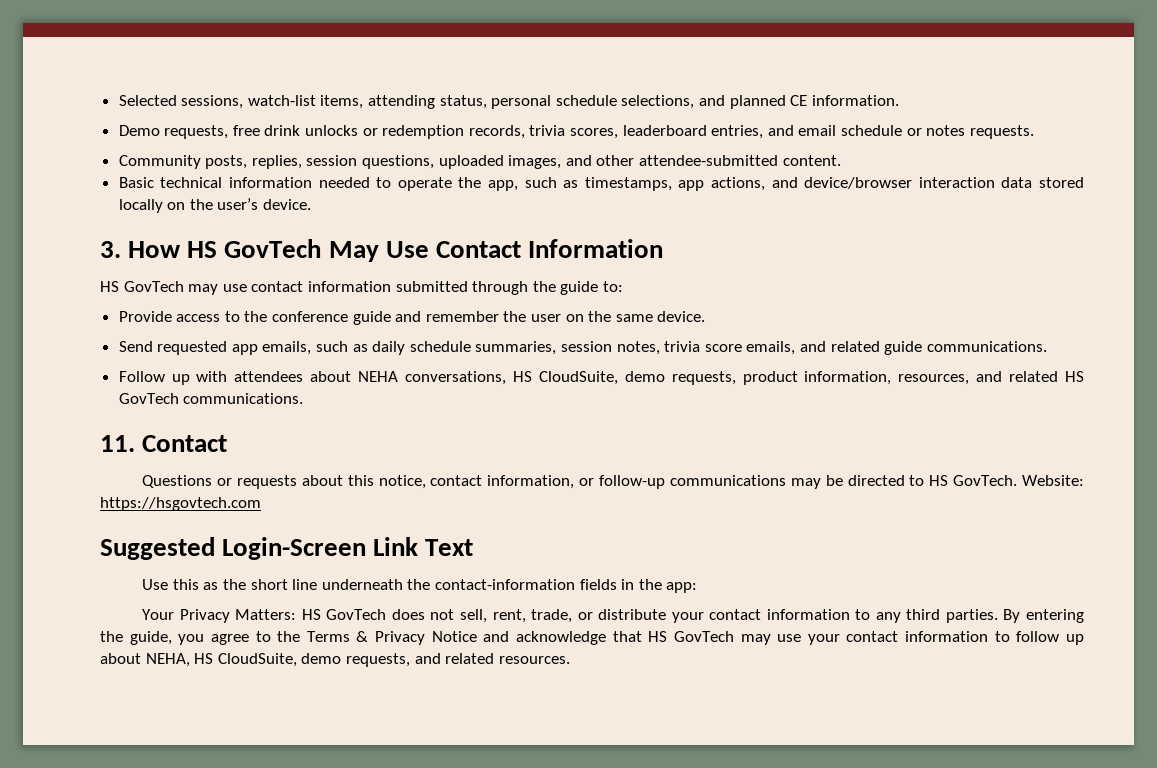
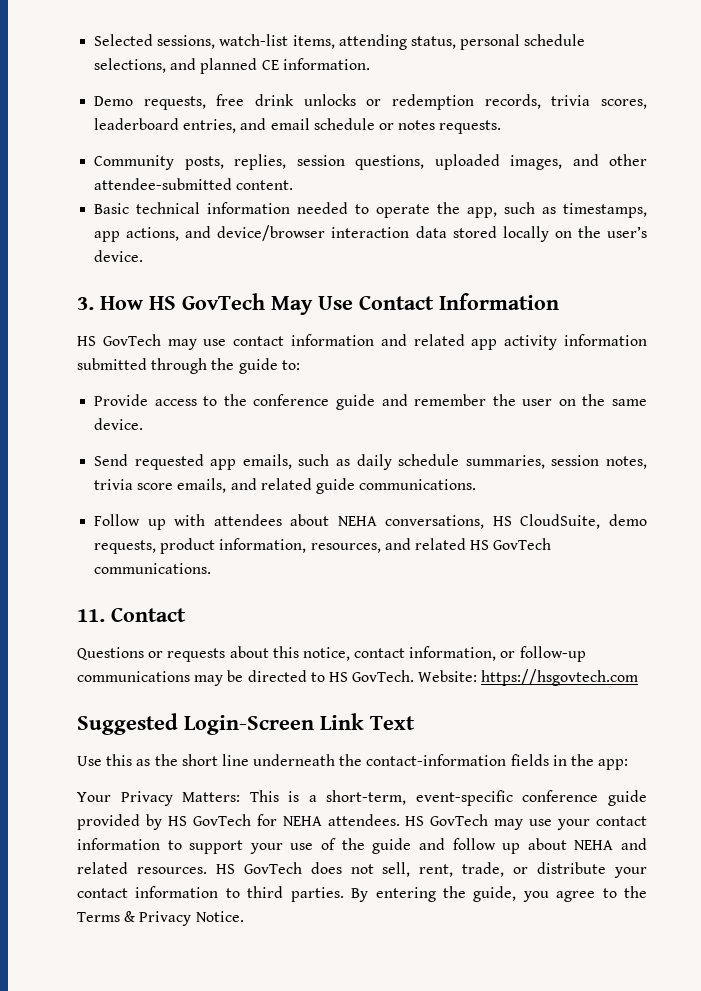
(391, 286) none -> [380,334,647,350] and related app activity information
(297, 614) none -> [249,790,647,806] [77,814,648,830] [77,838,648,854] [77,862,207,874] This is a short-term, event-specific conference guide provided by HS GovTech for NEHA attendees. HS GovTech may use your contact information to support your use of the guide and follow up about NEHA and related resources.
[875,612,901,623] any -> (240, 893) none
[431,631,1084,645] [100,653,570,667] Notice and acknowledge that HS GovTech may use your contact information to follow up about NEHA, HS CloudSuite, demo requests, and related resources. -> [195,911,244,922] Notice.

